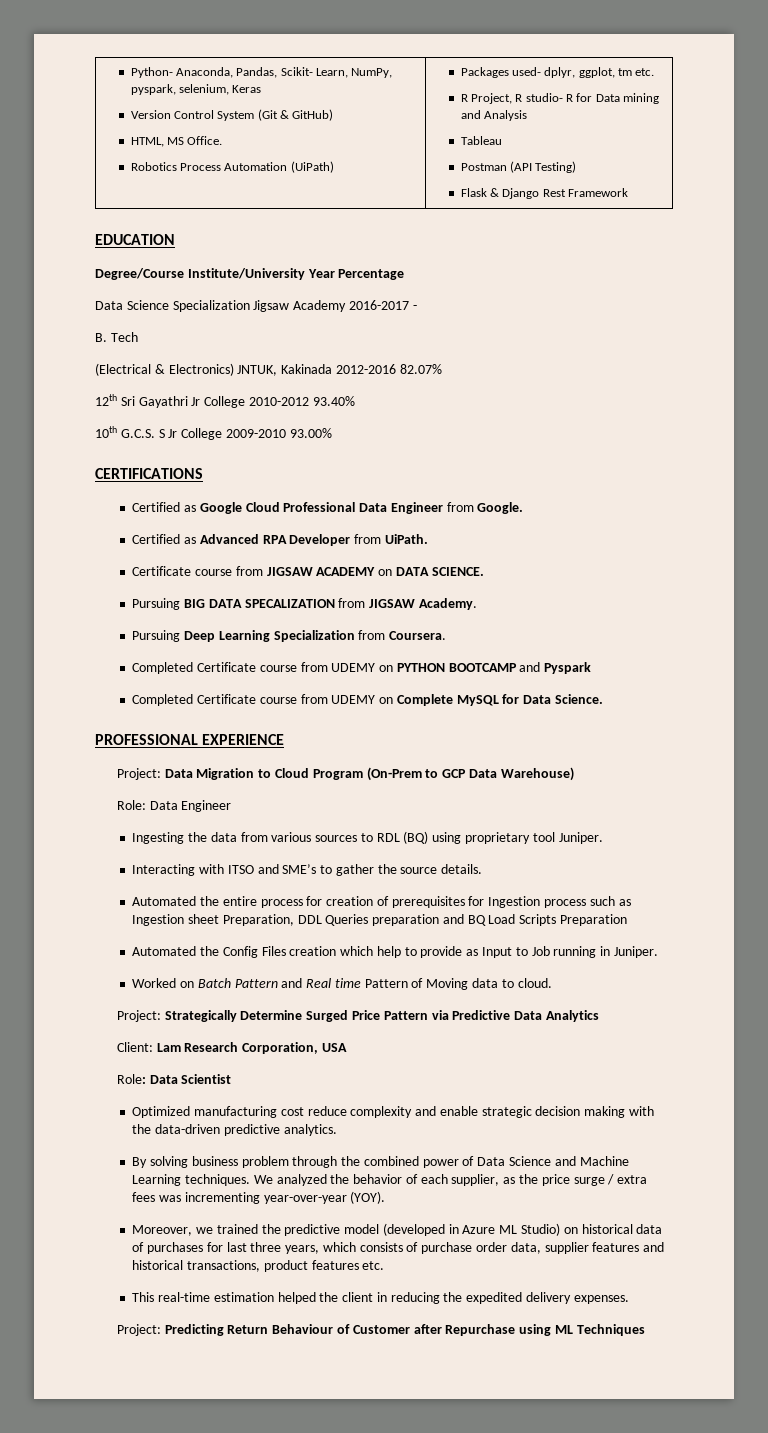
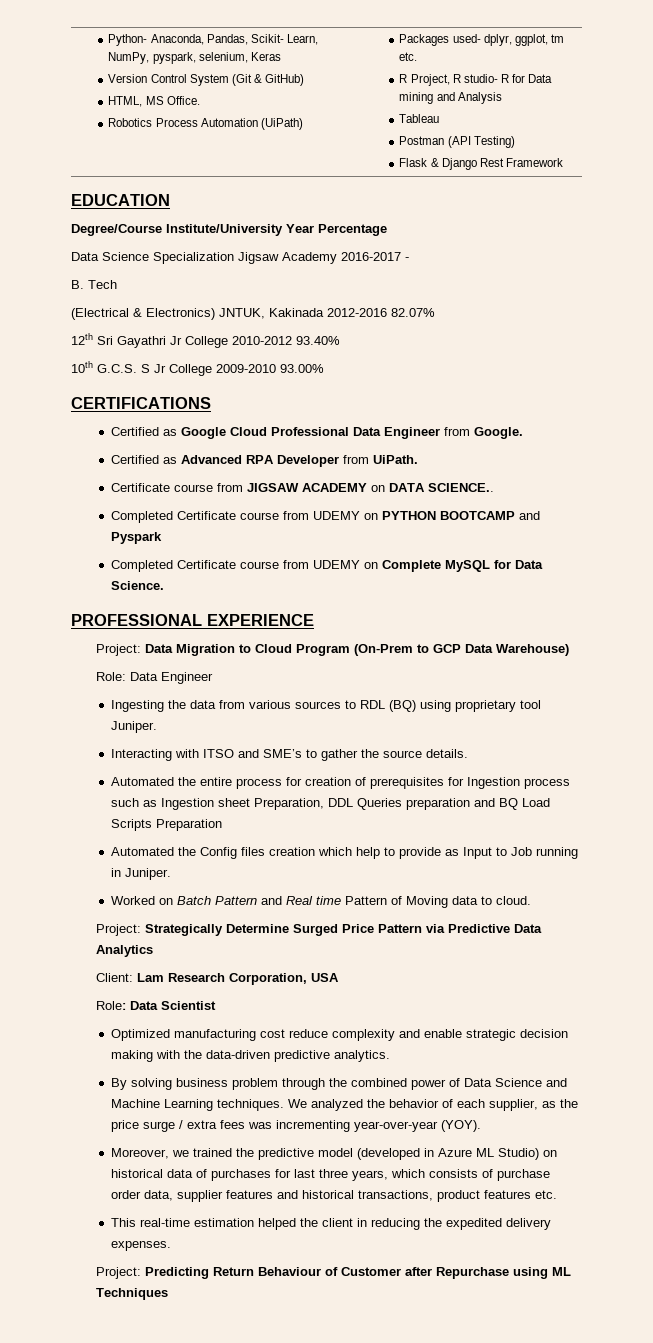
[431,567,484,576] [132,598,477,610] [132,630,447,642] SCIENCE. // Pursuing BIG DATA SPECALIZATION from JIGSAW Academy. // Pursuing Deep Learning Specialization from Coursera. -> [427,483,494,492] SCIENCE..
[261,946,286,956] Files -> [240,847,265,856] files

